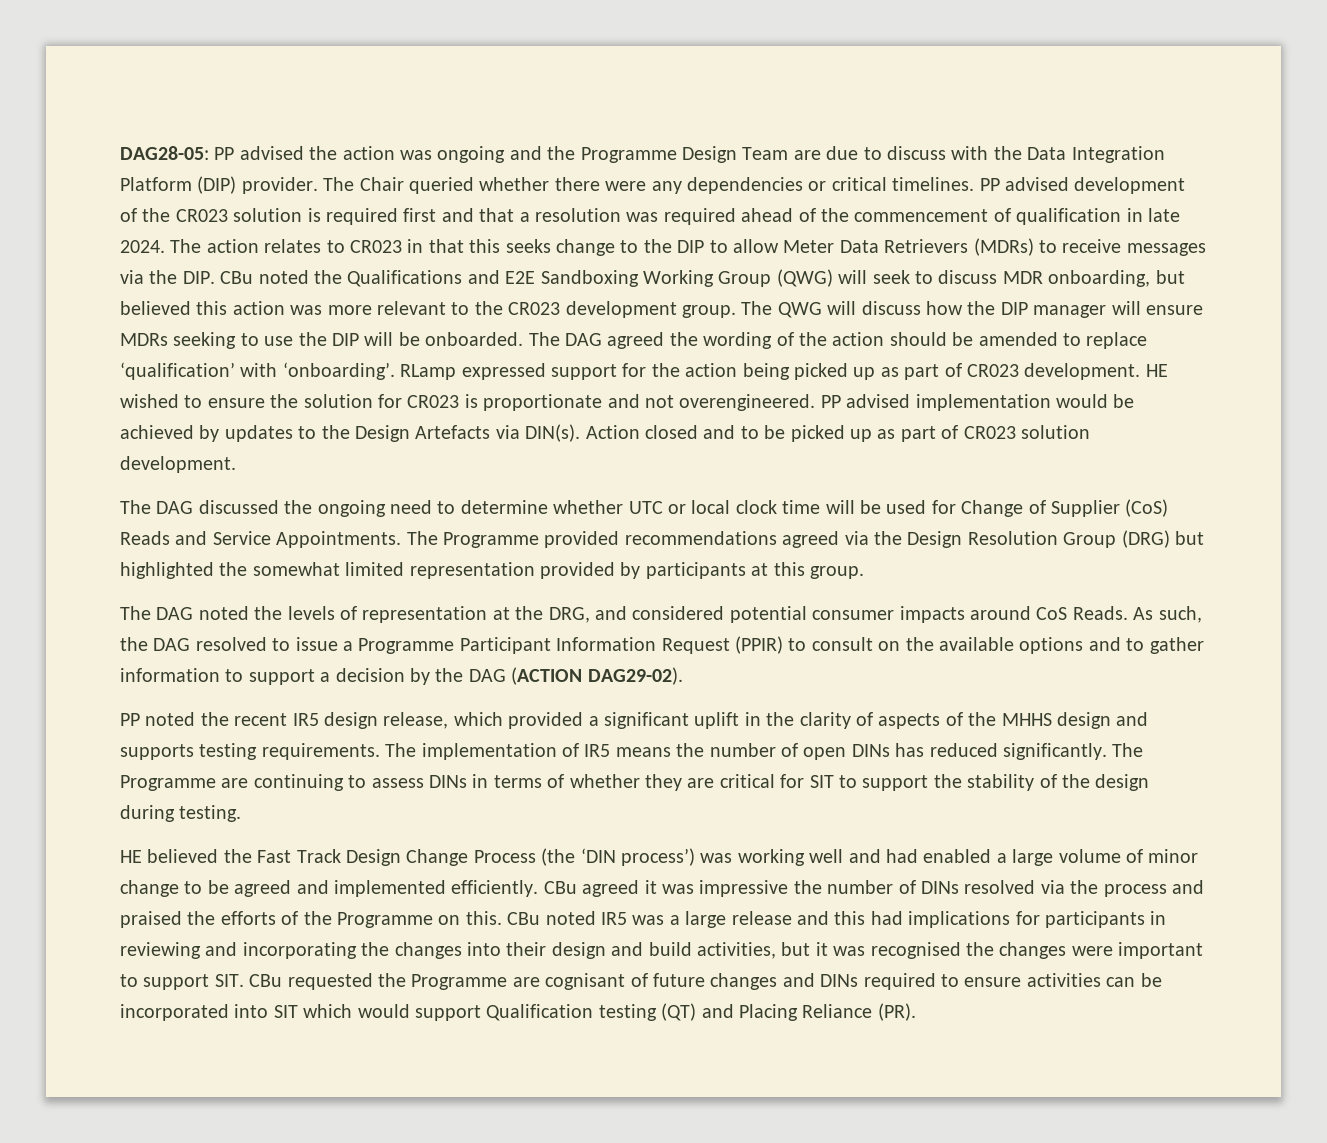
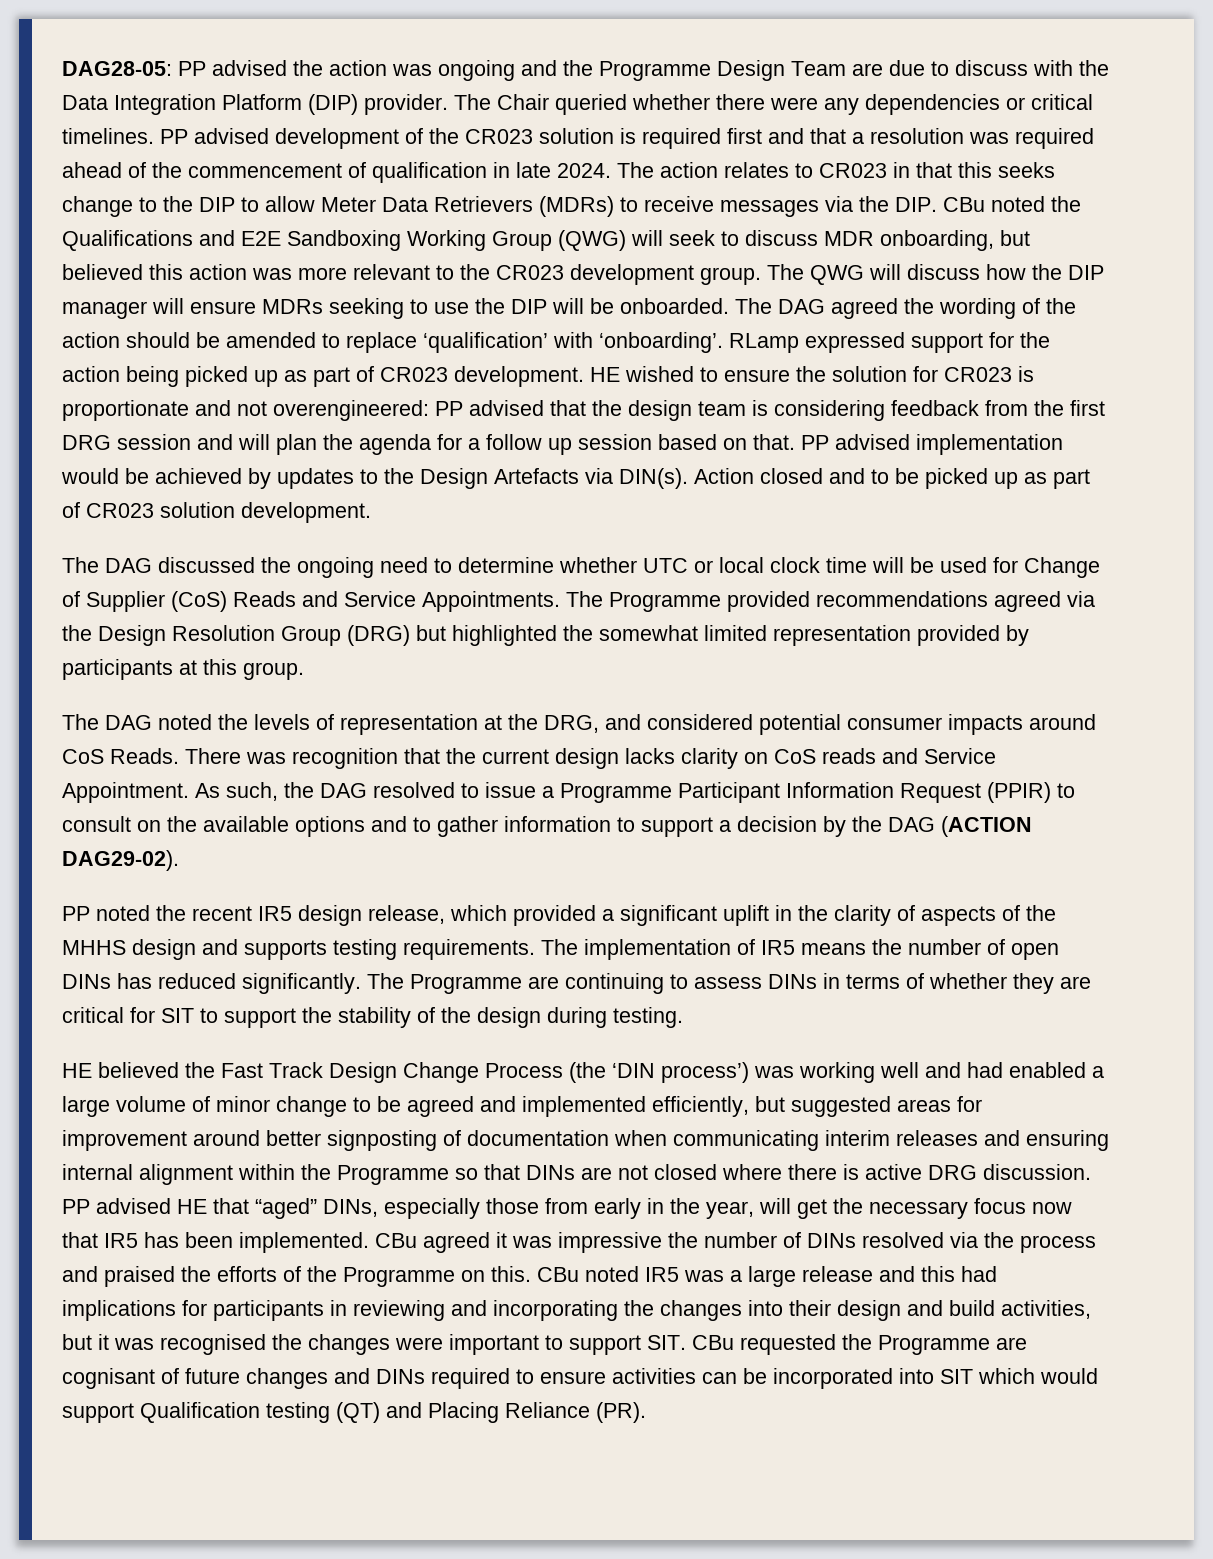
[679,394,816,411] overengineered. -> [273,400,1105,421] [62,434,795,455] overengineered: PP advised that the design team is considering feedback from the first DRG session and will plan the agenda for a follow up session based on that.
(1128, 613) none -> [185,748,996,769] [62,782,189,803] There was recognition that the current design lacks clarity on CoS reads and Service Appointment.
[451,880,539,897] efficiently. -> [652,1096,982,1117] [62,1130,1109,1151] [62,1164,1091,1185] [62,1198,1072,1219] [62,1232,369,1253] efficiently, but suggested areas for improvement around better signposting of documentation when communicating interim releases and ensuring internal alignment within the Programme so that DINs are not closed where there is active DRG discussion. PP advised HE that “aged” DINs, especially those from early in the year, will get the necessary focus now that IR5 has been implemented.

